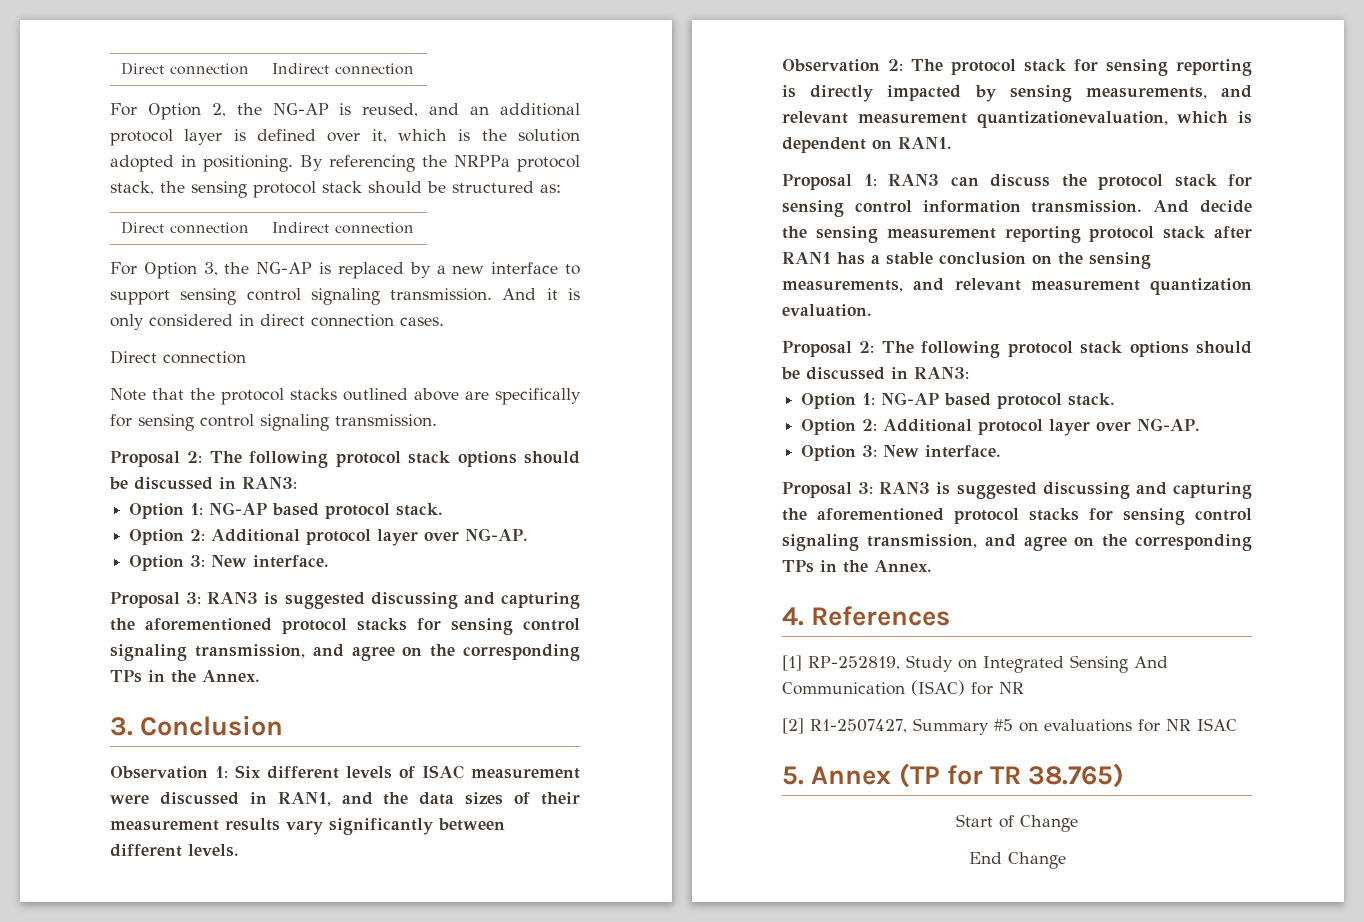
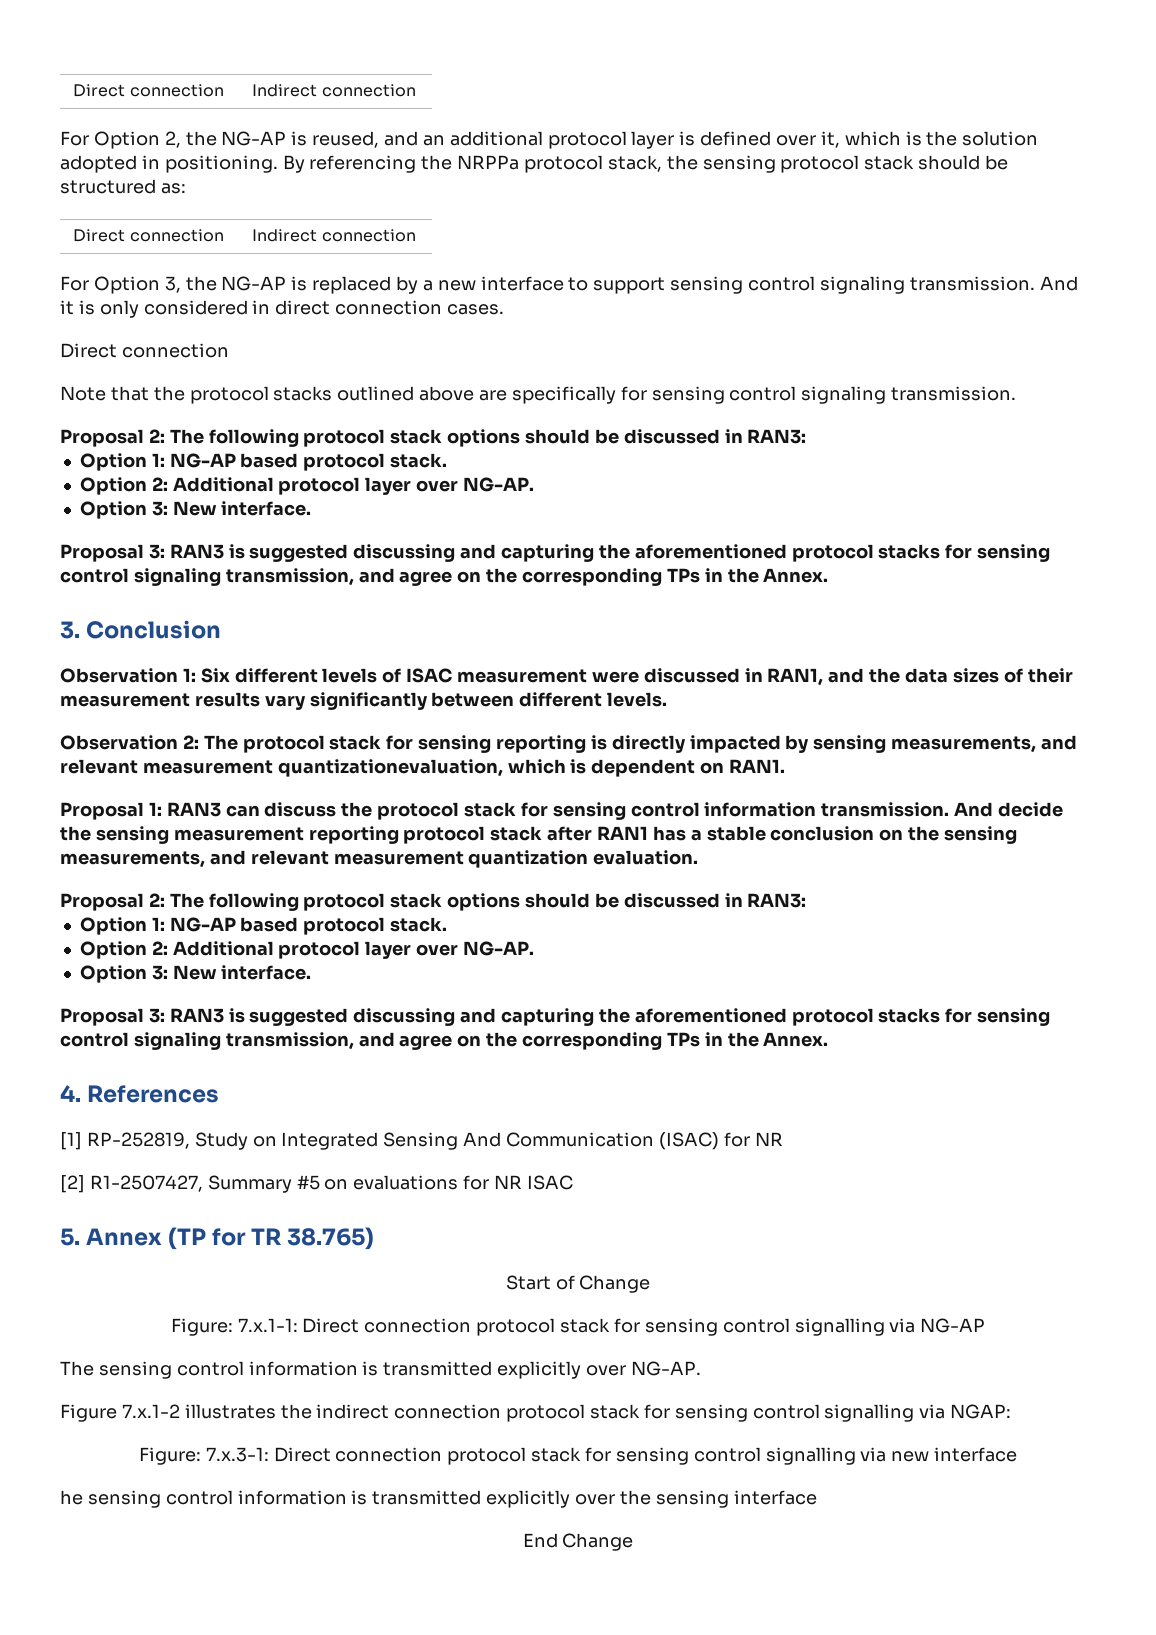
(1078, 823) none -> [170,1318,986,1336] [60,1361,701,1379] [60,1404,1012,1422] [138,1447,1018,1465] [60,1490,817,1508] // Figure: 7.x.1-1: Direct connection protocol stack for sensing control signalling via NG-AP // The sensing control information is transmitted explicitly over NG-AP. // Figure 7.x.1-2 illustrates the indirect connection protocol stack for sensing control signalling via NGAP: // Figure: 7.x.3-1: Direct connection protocol stack for sensing control signalling via new interface // he sensing control information is transmitted explicitly over the sensing interface

